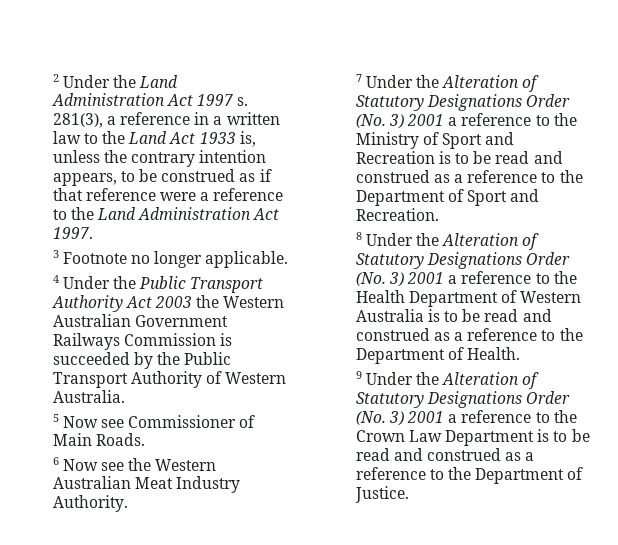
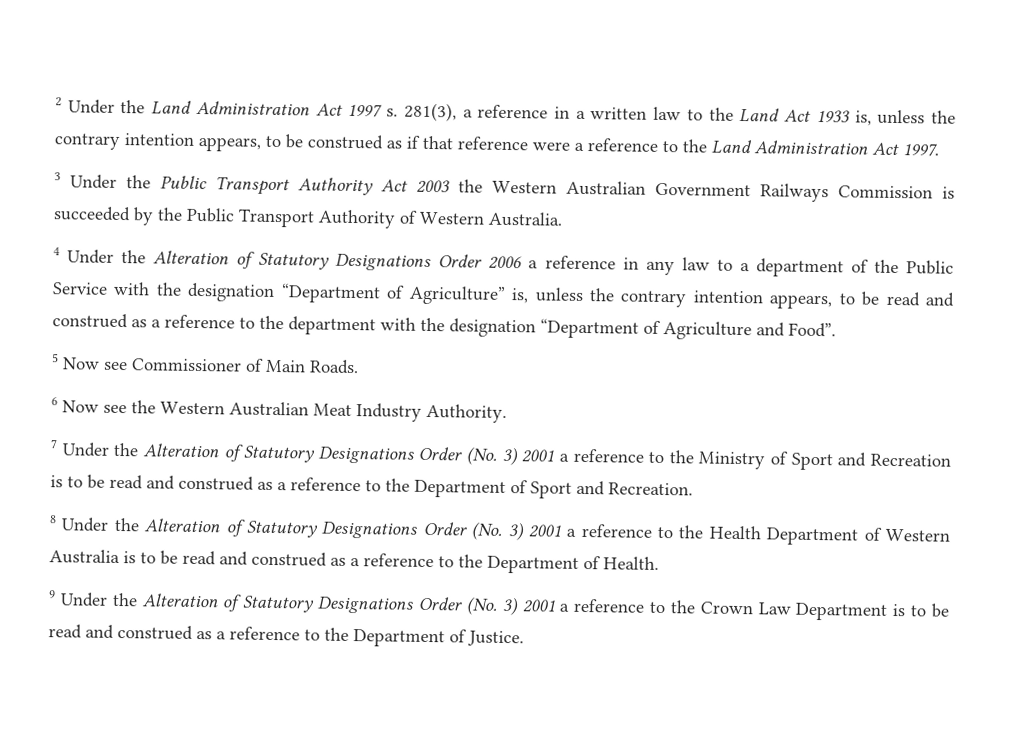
[62,251,289,268] [52,275,59,283] Footnote no longer applicable. // 4 -> (62, 176) none
(125, 396) none -> [53,247,955,278] [52,281,955,310] [52,313,837,341] // 4 Under the Alteration of Statutory Designations Order 2006 a reference in any law to a department of the Public Service with the designation “Department of Agriculture” is, unless the contrary intention appears, to be read and construed as a reference to the department with the designation “Department of Agriculture and Food”.

